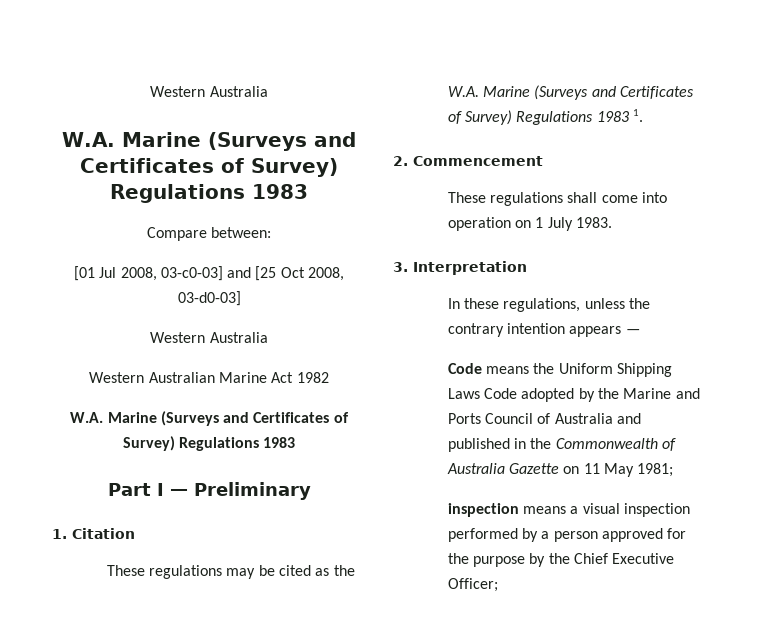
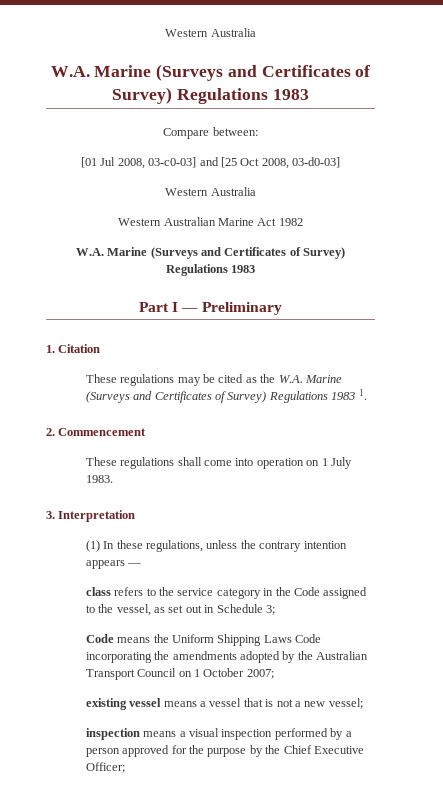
(527, 268) none -> [85,540,100,552] (1)
(640, 331) none -> [85,587,368,599] [85,604,275,616] // class refers to the service category in the Code assigned to the vessel, as set out in Schedule 3;
[521,388,700,402] [447,413,642,424] [447,438,677,452] [446,463,674,477] adopted by the Marine and Ports Council of Australia and published in the Commonwealth of Australia Gazette on 11 May 1981; -> [85,651,369,663] [85,668,274,680] [85,698,363,710] incorporating the amendments adopted by the Australian Transport Council on 1 October 2007; // existing vessel means a vessel that is not a new vessel;

